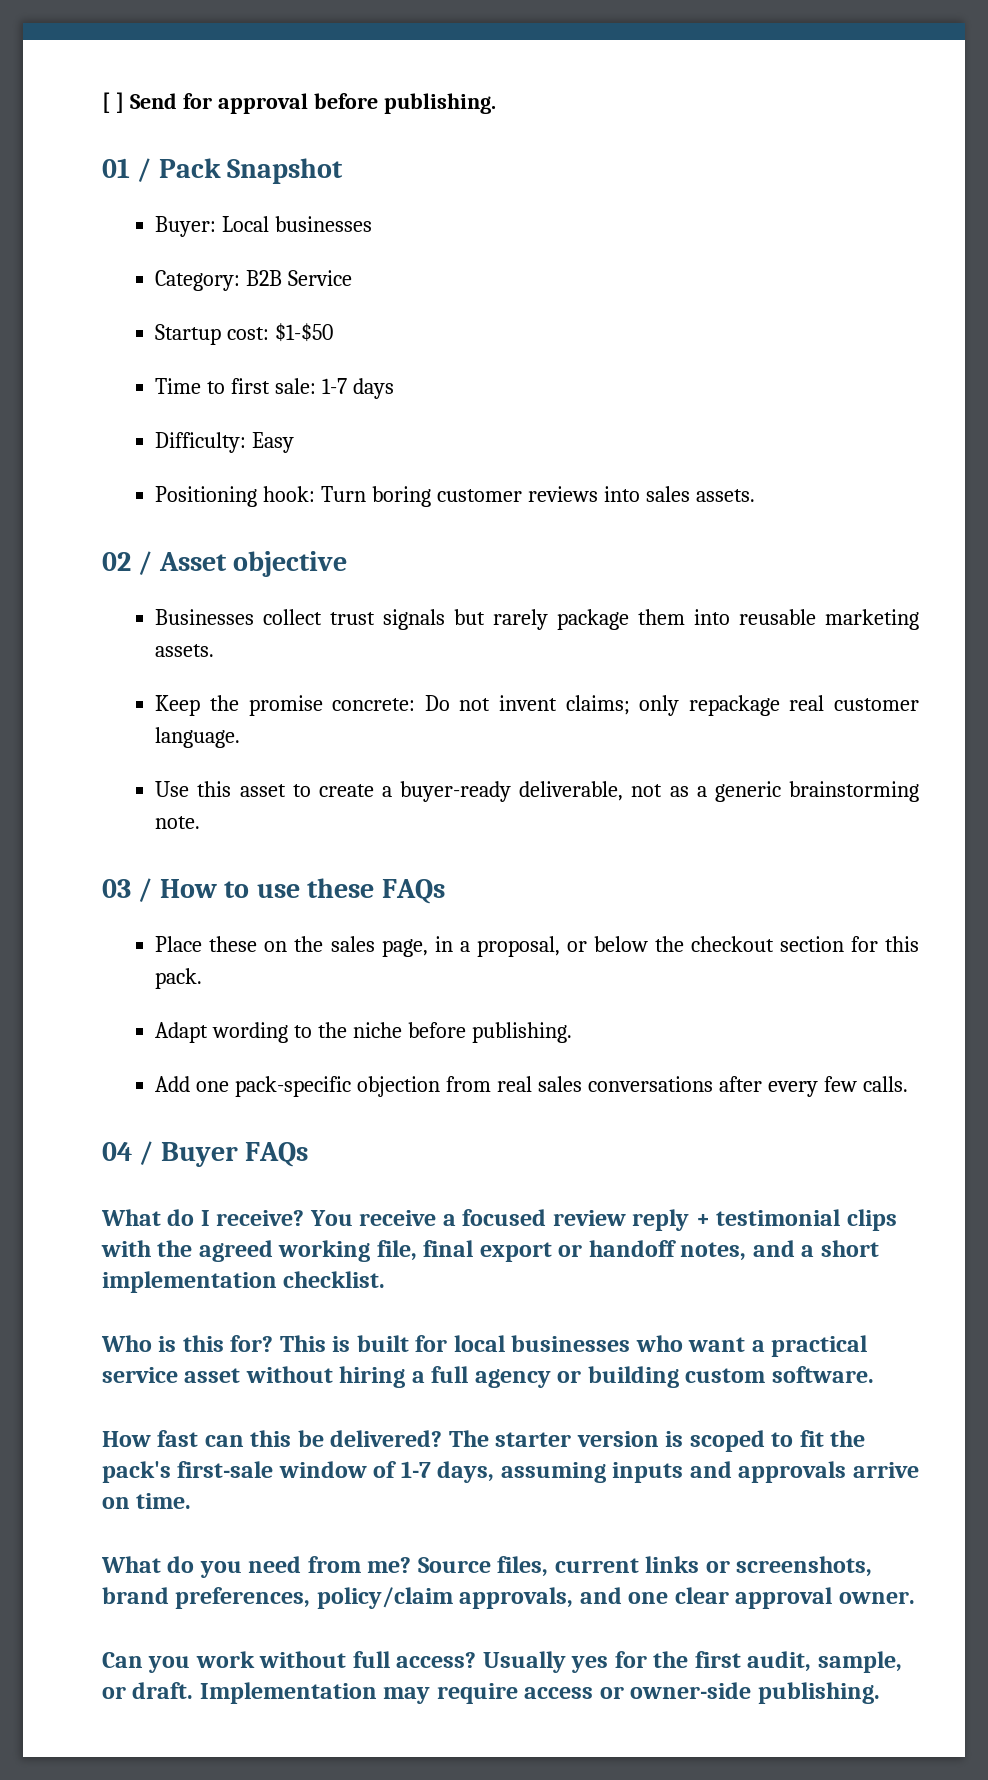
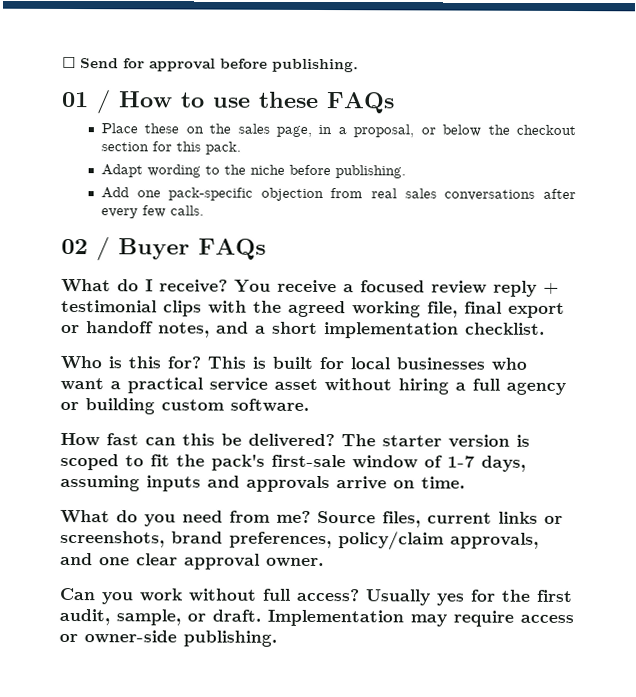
[102,92,124,113] [ ] -> [62,56,76,69] ☐
[158,158,344,184] [155,216,373,237] [155,270,353,291] [155,323,334,345] [155,378,395,399] [155,432,295,453] [155,486,755,507] [102,551,348,577] [155,609,919,630] [155,644,215,657] [155,695,920,716] [155,727,241,748] [155,781,919,802] [155,816,201,829] [102,878,153,902] Pack Snapshot // Buyer: Local businesses // Category: B2B Service // Startup cost: $1-$50 // Time to first sale: 1-7 days // Difficulty: Easy // Positioning hook: Turn boring customer reviews into sales assets. // 02 / Asset objective // Businesses collect trust signals but rarely package them into reusable marketing assets. // Keep the promise concrete: Do not invent claims; only repackage real customer language. // Use this asset to create a buyer-ready deliverable, not as a generic brainstorming note. // 03 / -> (111, 102) none
[102,1142,132,1161] 04 -> [61,238,88,255] 02

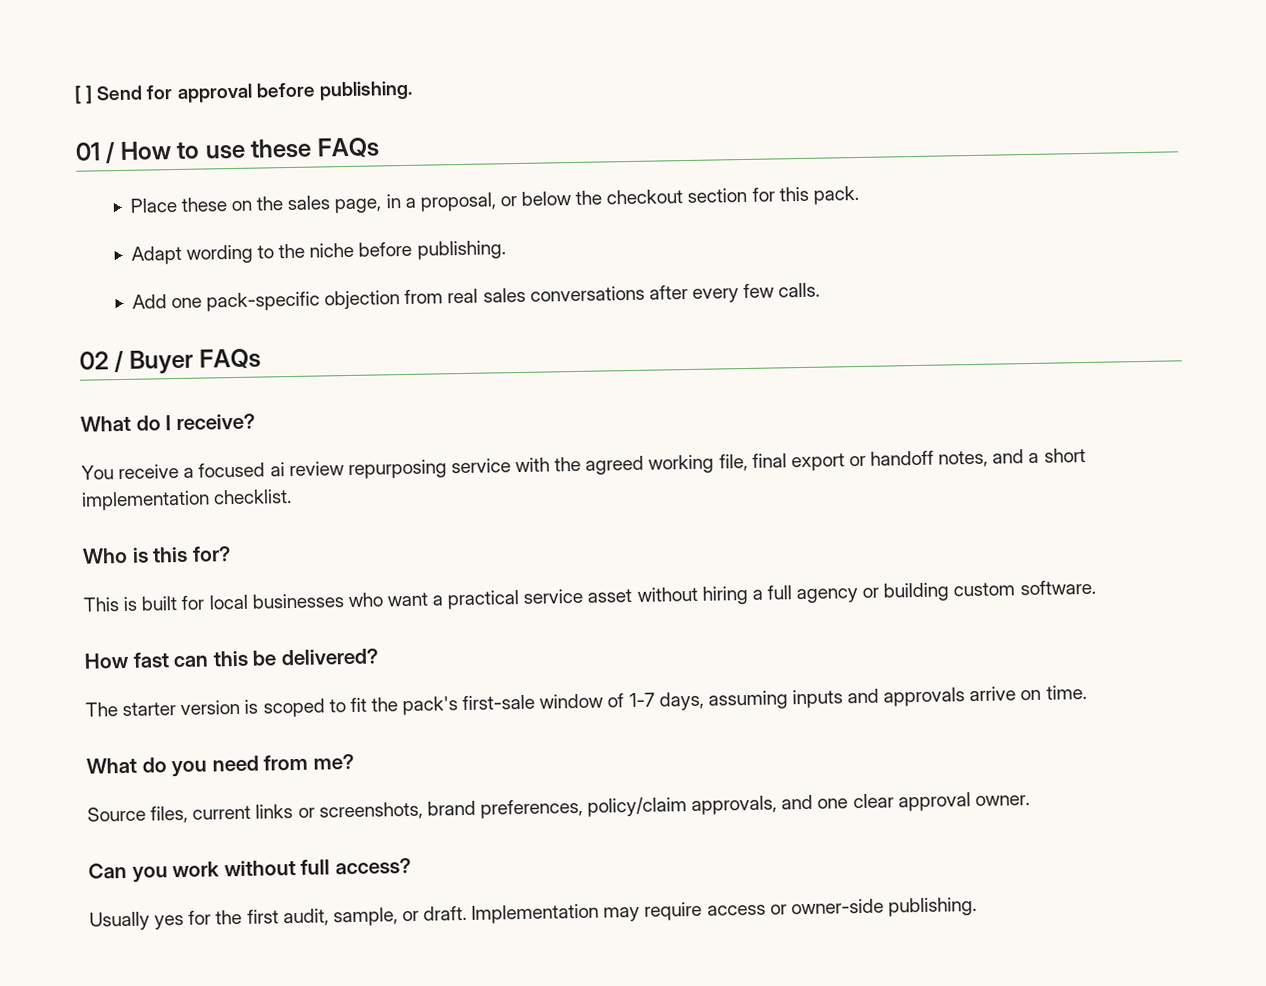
[62,56,76,69] ☐ -> [74,85,94,104] [ ]
(228, 286) none -> (255, 422) //
[431,280,559,297] [61,299,202,317] review reply + testimonial clips -> [269,458,511,480] ai review repurposing service
(201, 362) none -> (231, 554) //
(335, 440) none -> (378, 657) //
(311, 516) none -> (354, 761) //
(360, 595) none -> (411, 866) //

